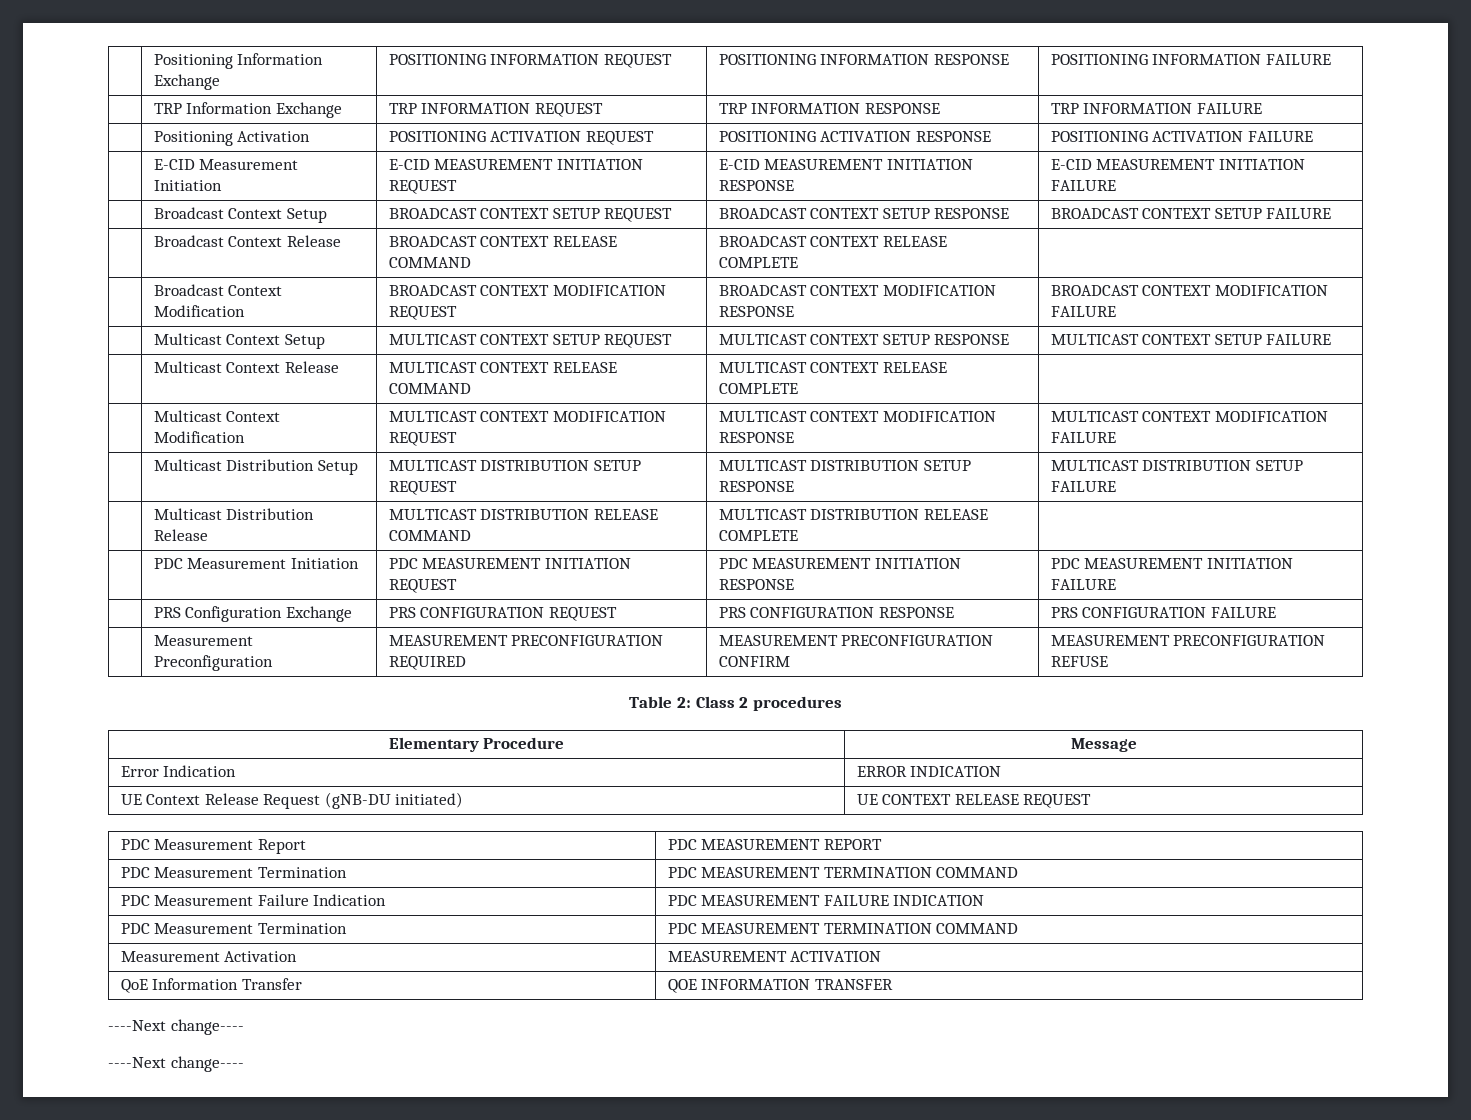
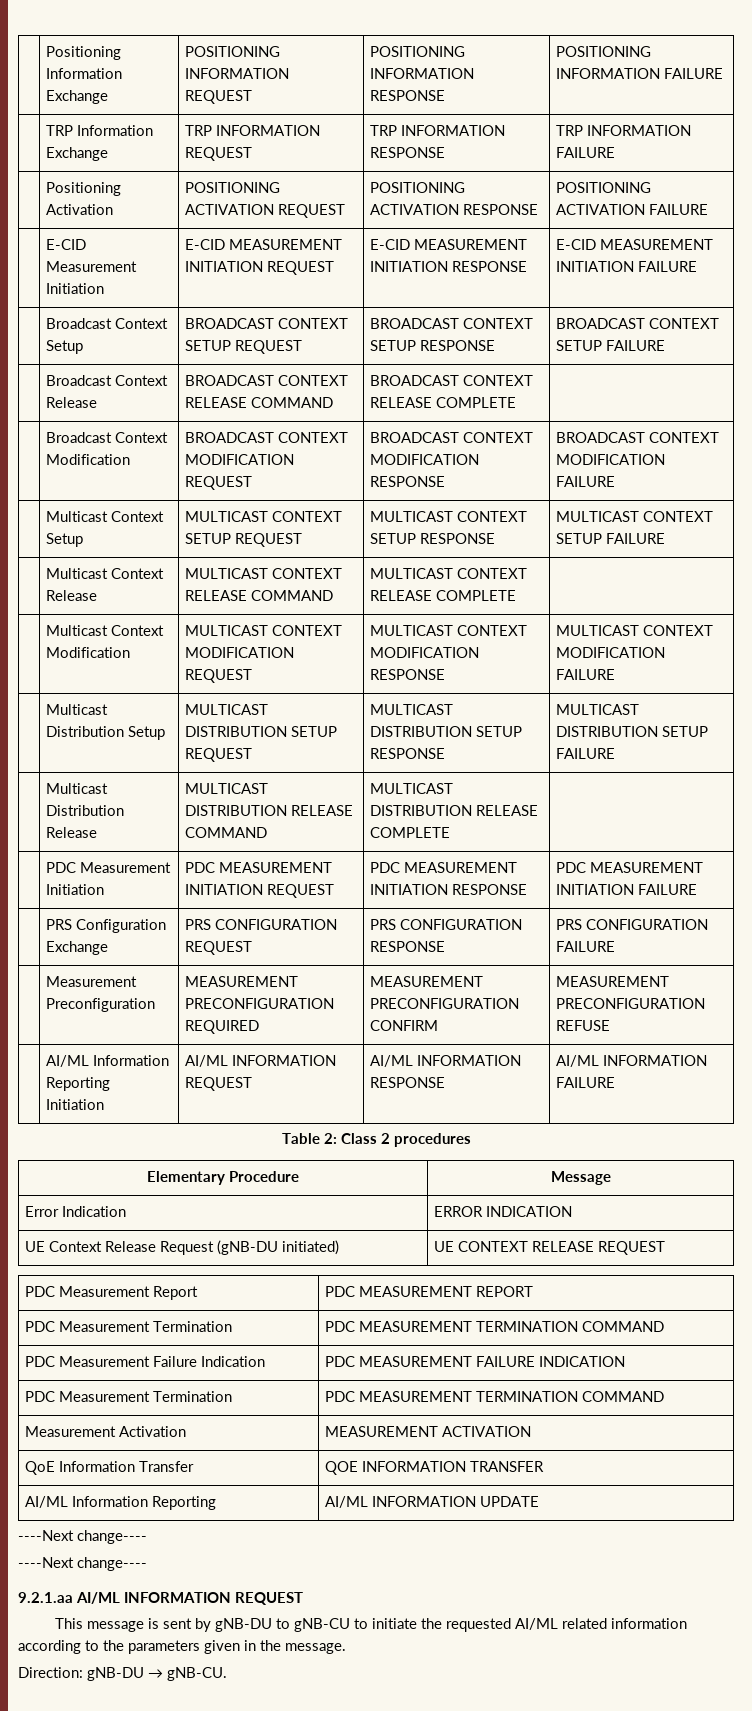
(1108, 661) none -> [46,1055,170,1067] [46,1077,111,1091] [46,1099,105,1110] [185,1055,337,1067] [185,1077,253,1091] [370,1055,522,1067] [370,1077,446,1088] [556,1055,708,1067] [556,1077,616,1088] // | AI/ML Information Reporting Initiation | AI/ML INFORMATION REQUEST | AI/ML INFORMATION RESPONSE | AI/ML INFORMATION FAILURE
[108,1019,244,1035] [108,1056,244,1072] // ----Next change---- // ----Next change---- -> [25,1496,217,1510] [325,1496,540,1508] [18,1530,147,1544] [18,1557,147,1571] [18,1592,303,1605] [55,1618,688,1632] [18,1640,346,1654] [18,1667,227,1681] // AI/ML Information Reporting | AI/ML INFORMATION UPDATE // ----Next change---- // ----Next change---- // 9.2.1.aa AI/ML INFORMATION REQUEST // This message is sent by gNB-DU to gNB-CU to initiate the requested AI/ML related information according to the parameters given in the message. // Direction: gNB-DU → gNB-CU.

